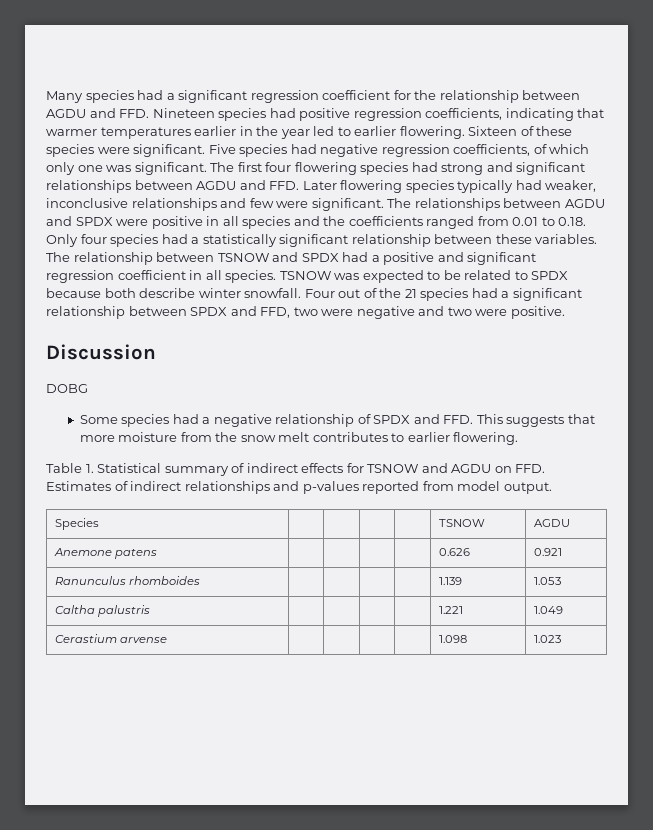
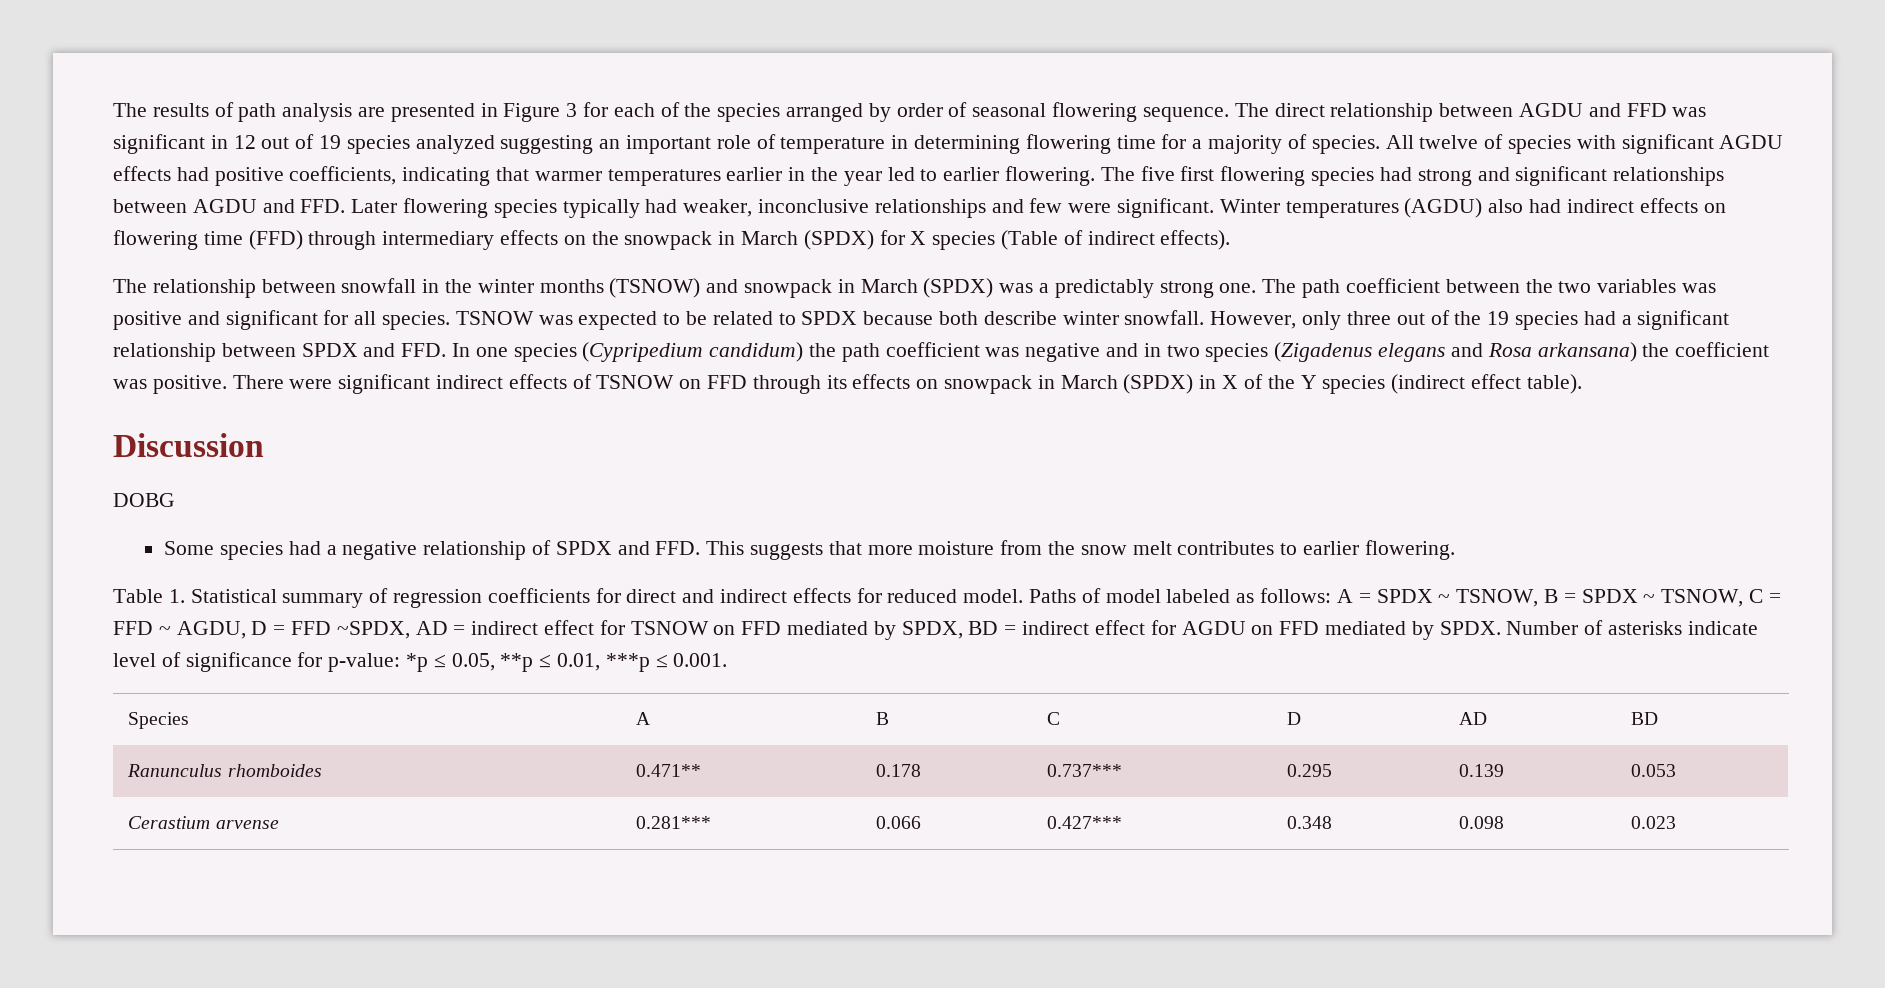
[46,90,581,103] [46,108,267,121] Many species had a significant regression coefficient for the relationship between AGDU and FFD. Nineteen species -> [113,102,1707,122] [113,134,1784,154] [113,166,171,181] The results of path analysis are presented in Figure 3 for each of the species arranged by order of seasonal flowering sequence. The direct relationship between AGDU and FFD was significant in 12 out of 19 species analyzed suggesting an important role of temperature in determining flowering time for a majority of species. All twelve of species with significant AGDU effects
[353,108,422,121] regression -> (284, 176) none
[468,126,573,136] [46,144,590,157] [46,162,292,175] Sixteen of these species were significant. Five species had negative regression coefficients, of which only one was significant. The first four -> [1100,166,1215,181] The five first
[387,198,605,211] [46,216,587,229] [46,234,598,247] [46,252,537,265] [46,270,203,283] The relationships between AGDU and SPDX were positive in all species and the coefficients ranged from 0.01 to 0.18. Only four species had a statistically significant relationship between these variables. The relationship between TSNOW and SPDX had a positive and significant regression coefficient in -> [1219,198,1726,218] [113,230,1231,250] [113,278,1716,298] [113,310,349,330] Winter temperatures (AGDU) also had indirect effects on flowering time (FFD) through intermediary effects on the snowpack in March (SPDX) for X species (Table of indirect effects). // The relationship between snowfall in the winter months (TSNOW) and snowpack in March (SPDX) was a predictably strong one. The path coefficient between the two variables was positive and significant for
[304,289,335,298] Four -> [1210,311,1391,330] However, only three
[404,289,417,298] 21 -> [1487,311,1510,325] 19
[260,306,565,319] FFD, two were negative and two were positive. -> [401,342,1770,362] [113,374,1582,394] FFD. In one species (Cypripedium candidum) the path coefficient was negative and in two species (Zigadenus elegans and Rosa arkansana) the coefficient was positive. There were significant indirect effects of TSNOW on FFD through its effects on snowpack in March (SPDX) in X of the Y species (indirect effect table).
[246,463,546,473] [46,481,552,494] [54,518,99,530] [438,519,485,527] [533,519,570,527] [53,548,157,559] [438,548,470,556] [533,548,562,556] [54,576,200,585] [438,577,462,585] [533,577,561,585] [54,605,150,617] [438,606,463,614] [533,606,563,614] [54,634,167,643] [438,635,467,643] [533,635,561,643] indirect effects for TSNOW and AGDU on FFD. Estimates of indirect relationships and p-values reported from model output. // Species | | | | | TSNOW | AGDU // Anemone patens | | | | | 0.626 | 0.921 // Ranunculus rhomboides | | | | | 1.139 | 1.053 // Caltha palustris | | | | | 1.221 | 1.049 // Cerastium arvense | | | | | 1.098 | 1.023 -> [393,588,1781,608] [113,620,1758,640] [113,652,728,672] [128,712,190,729] [636,712,651,725] [876,712,890,725] [1047,712,1061,725] [1287,712,1302,725] [1459,712,1488,725] [1631,712,1659,725] [127,764,322,777] [636,764,702,777] [876,764,922,777] [1047,764,1123,777] [1287,764,1333,777] [1459,764,1505,777] [1631,764,1677,777] [128,816,279,829] [636,816,712,829] [876,816,922,829] [1047,816,1123,829] [1287,816,1333,829] [1459,816,1505,829] [1631,816,1677,829] regression coefficients for direct and indirect effects for reduced model. Paths of model labeled as follows: A = SPDX ~ TSNOW, B = SPDX ~ TSNOW, C = FFD ~ AGDU, D = FFD ~SPDX, AD = indirect effect for TSNOW on FFD mediated by SPDX, BD = indirect effect for AGDU on FFD mediated by SPDX. Number of asterisks indicate level of significance for p-value: *p ≤ 0.05, **p ≤ 0.01, ***p ≤ 0.001. // Species | A | B | C | D | AD | BD // Ranunculus rhomboides | 0.471** | 0.178 | 0.737*** | 0.295 | 0.139 | 0.053 // Cerastium arvense | 0.281*** | 0.066 | 0.427*** | 0.348 | 0.098 | 0.023

